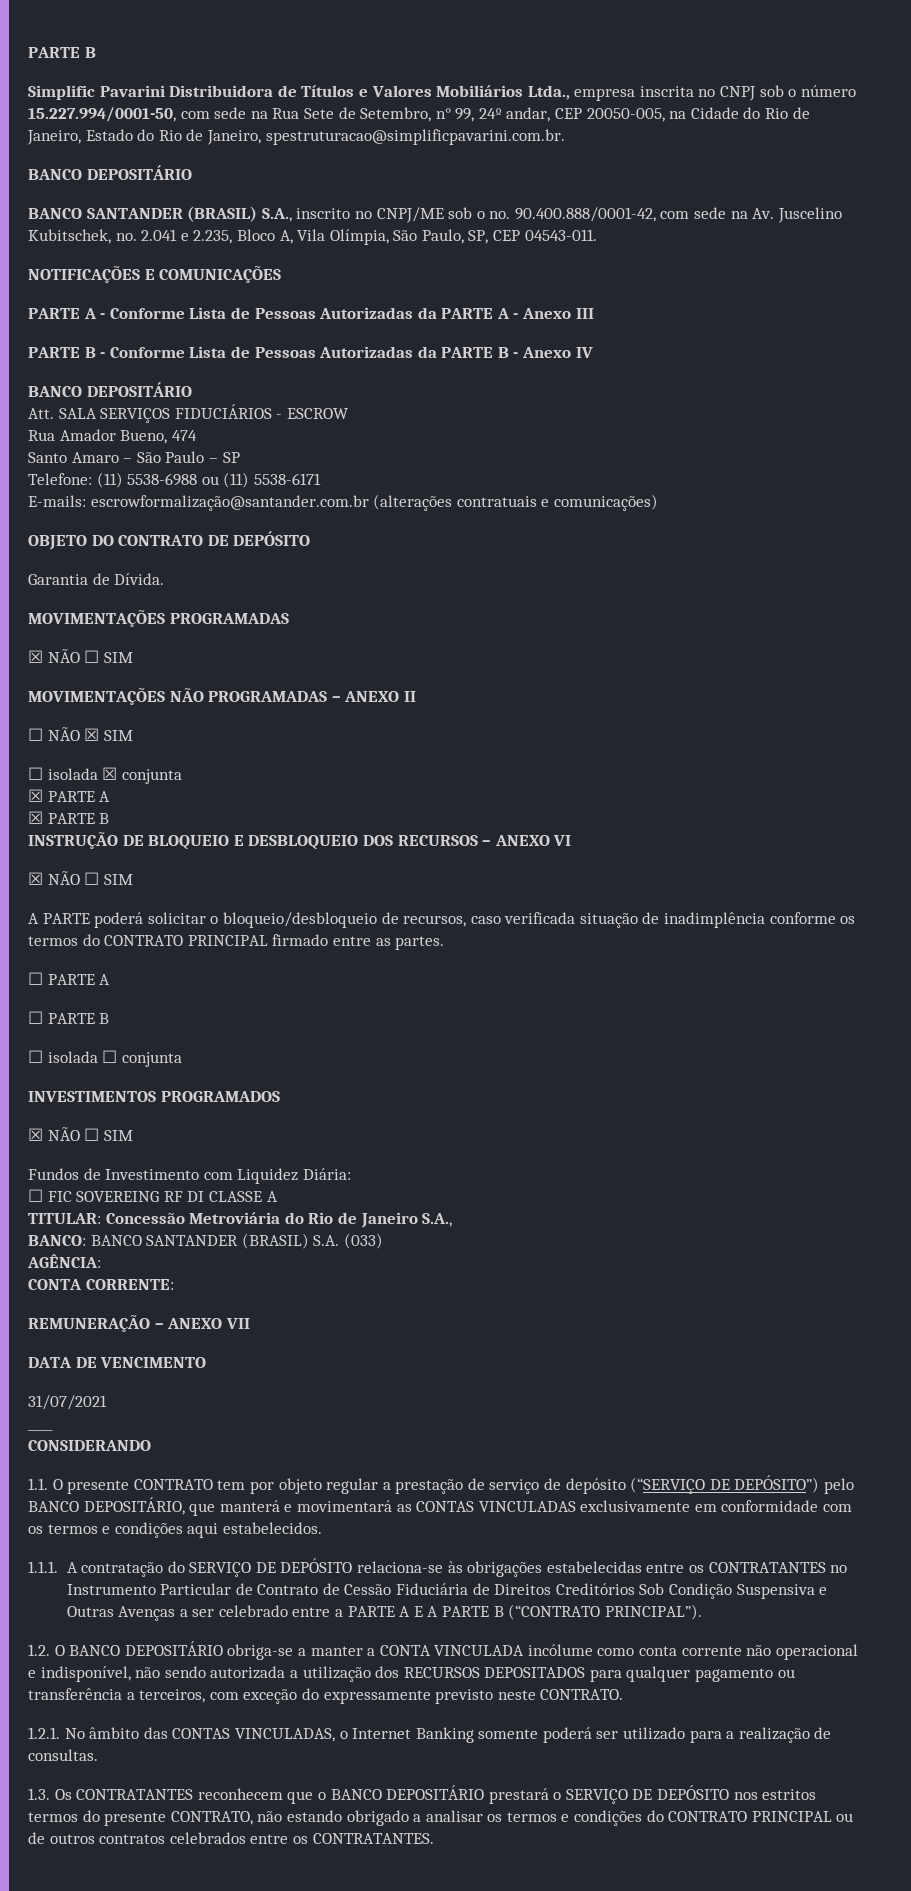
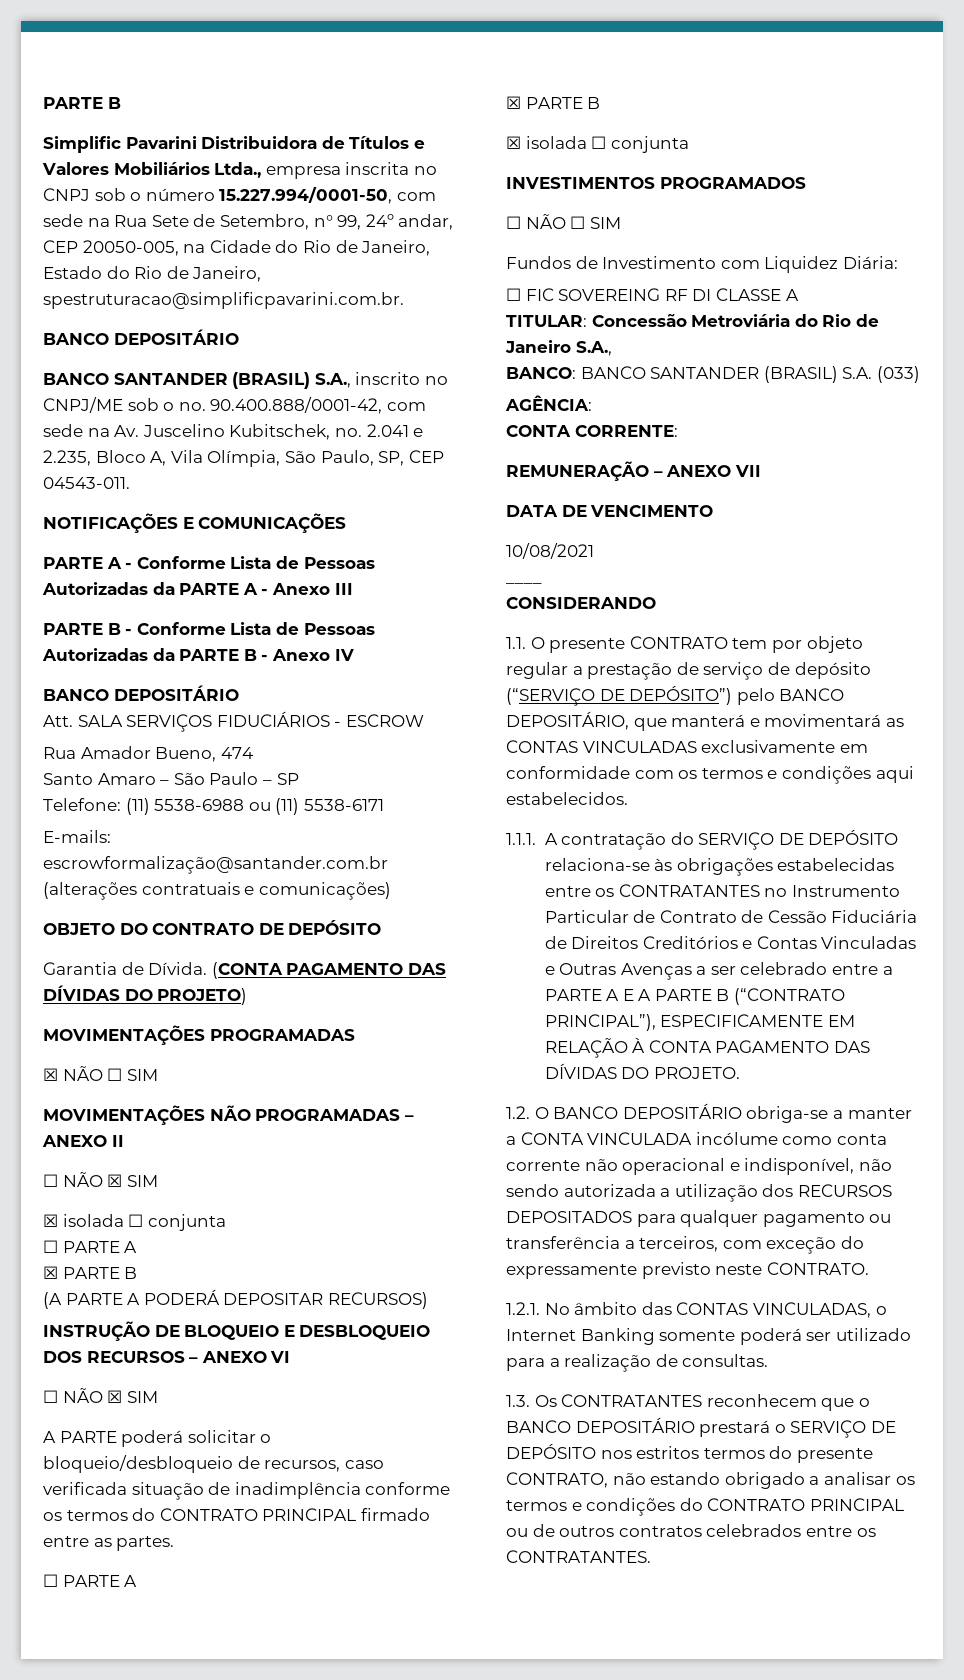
(165, 579) none -> [211,962,446,979] [43,985,248,1005] (CONTA PAGAMENTO DAS DÍVIDAS DO PROJETO)
[28,767,182,784] [28,789,111,802] [28,811,110,824] ☐ isolada ☒ conjunta // ☒ PARTE A // ☒ PARTE B -> [43,1214,226,1231] [43,1240,138,1253] [43,1266,138,1279] [43,1289,428,1309] ☒ isolada ☐ conjunta // ☐ PARTE A // ☒ PARTE B // (A PARTE A PODERÁ DEPOSITAR RECURSOS)
[28,871,100,885] ☒ NÃO ☐ -> [43,1388,123,1403] ☐ NÃO ☒
[28,1011,110,1024] [28,1050,43,1063] ☐ PARTE B // ☐ -> [506,96,601,109] [506,136,521,149] ☒ PARTE B // ☒
[28,1128,43,1141] ☒ -> [506,216,521,229] ☐
[28,1395,107,1410] 31/07/2021 -> [506,543,594,559] 10/08/2021
[639,1583,815,1599] Sob Condição Suspensiva -> [742,936,917,949] e Contas Vinculadas
[604,1604,702,1620] PRINCIPAL”). -> [544,1014,855,1031] [544,1037,870,1058] [544,1063,740,1079] PRINCIPAL”), ESPECIFICAMENTE EM RELAÇÃO À CONTA PAGAMENTO DAS DÍVIDAS DO PROJETO.

